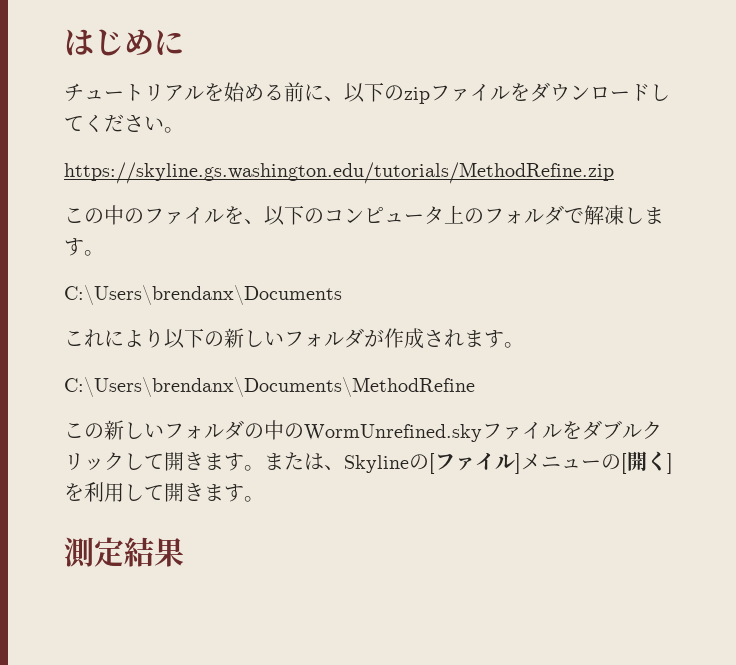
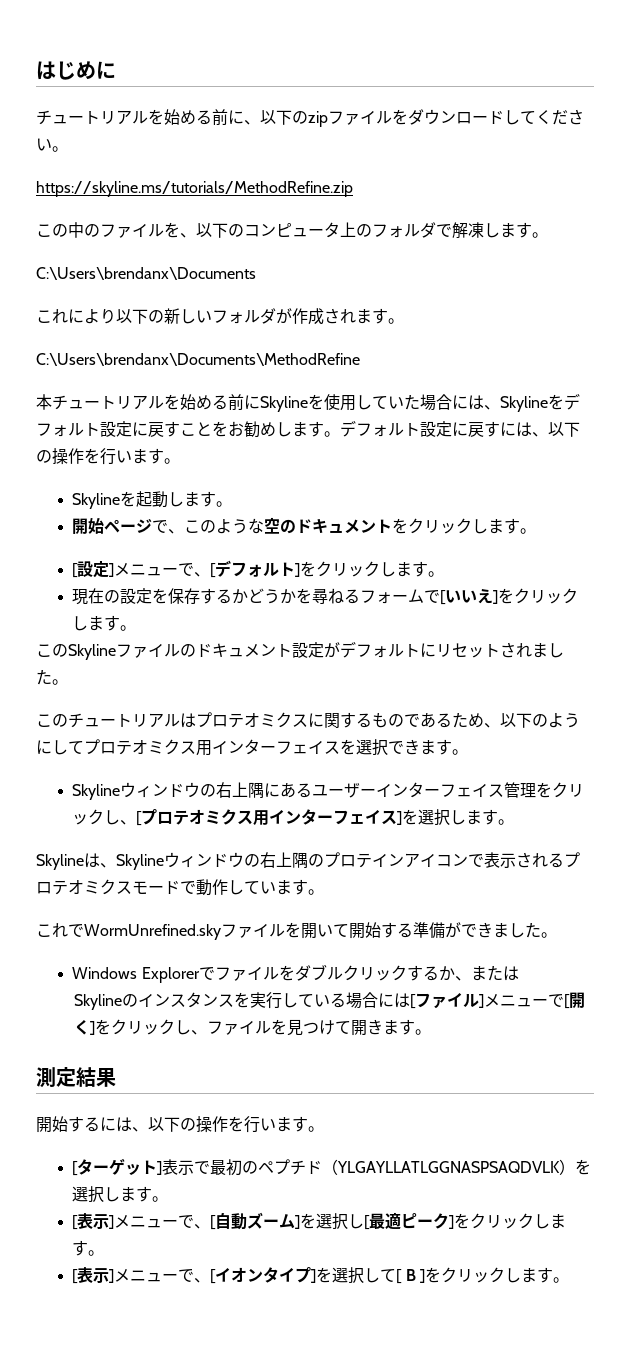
[64,162,614,184] https://skyline.gs.washington.edu/tutorials/MethodRefine.zip -> [36,181,353,197] https://skyline.ms/tutorials/MethodRefine.zip
[64,420,662,442] [64,452,429,473] この新しいフォルダの中のWormUnrefined.skyファイルをダブルクリックして開きます。または、Skylineの -> [36,393,580,412] [36,420,580,438] [36,448,180,465] [72,491,233,509] [72,517,537,534] [72,560,445,578] [72,588,579,605] [72,615,137,631] [36,641,564,660] [36,669,68,685] [36,712,580,728] [36,739,468,756] [72,782,585,800] [72,809,515,826] [36,852,580,870] [36,879,324,896] [36,922,557,940] [72,964,519,983] [73,992,410,1010] 本チュートリアルを始める前にSkylineを使用していた場合には、Skylineをデフォルト設定に戻すことをお勧めします。デフォルト設定に戻すには、以下の操作を行います。 // Skylineを起動します。 // 開始ページで、このような空のドキュメントをクリックします。 // [設定]メニューで、[デフォルト]をクリックします。 // 現在の設定を保存するかどうかを尋ねるフォームで[いいえ]をクリックします。 // このSkylineファイルのドキュメント設定がデフォルトにリセットされました。 // このチュートリアルはプロテオミクスに関するものであるため、以下のようにしてプロテオミクス用インターフェイスを選択できます。 // Skylineウィンドウの右上隅にあるユーザーインターフェイス管理をクリックし、[プロテオミクス用インターフェイス]を選択します。 // Skylineは、Skylineウィンドウの右上隅のプロテインアイコンで表示されるプロテオミクスモードで動作しています。 // これでWormUnrefined.skyファイルを開いて開始する準備ができました。 // Windows Explorerでファイルをダブルクリックするか、または // Skylineのインスタンスを実行している場合には
[601,454,621,470] の -> [547,994,564,1007] で
[84,482,144,502] 利用し -> [110,1019,335,1036] クリックし、ファイルを見つけ
(184, 552) none -> [36,1116,324,1133] [72,1158,592,1176] [72,1186,169,1203] [72,1212,567,1230] [72,1240,105,1256] [72,1267,570,1284] // 開始するには、以下の操作を行います。 // [ターゲット]表示で最初のペプチド（YLGAYLLATLGGNASPSAQDVLK）を選択します。 // [表示]メニューで、[自動ズーム]を選択し[最適ピーク]をクリックします。 // [表示]メニューで、[イオンタイプ]を選択して[ B ]をクリックします。

